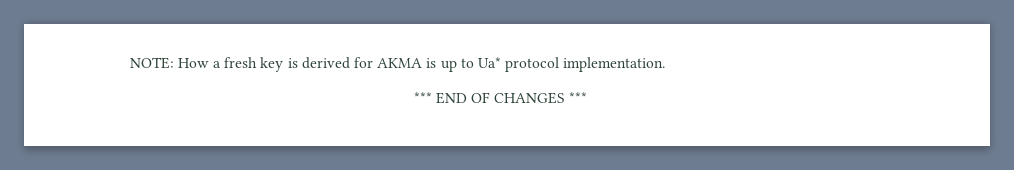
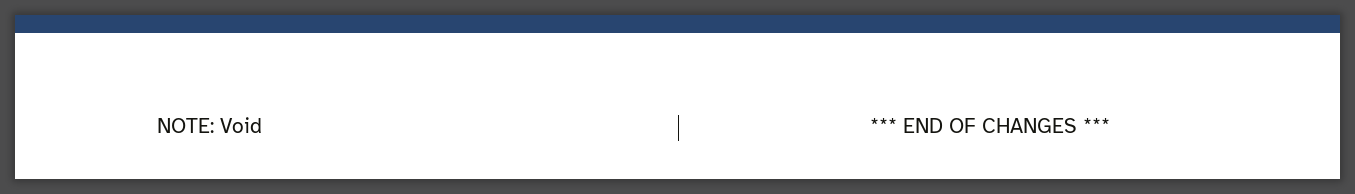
[177,57,666,72] How a fresh key is derived for AKMA is up to Ua* protocol implementation. -> [220,117,263,133] Void

